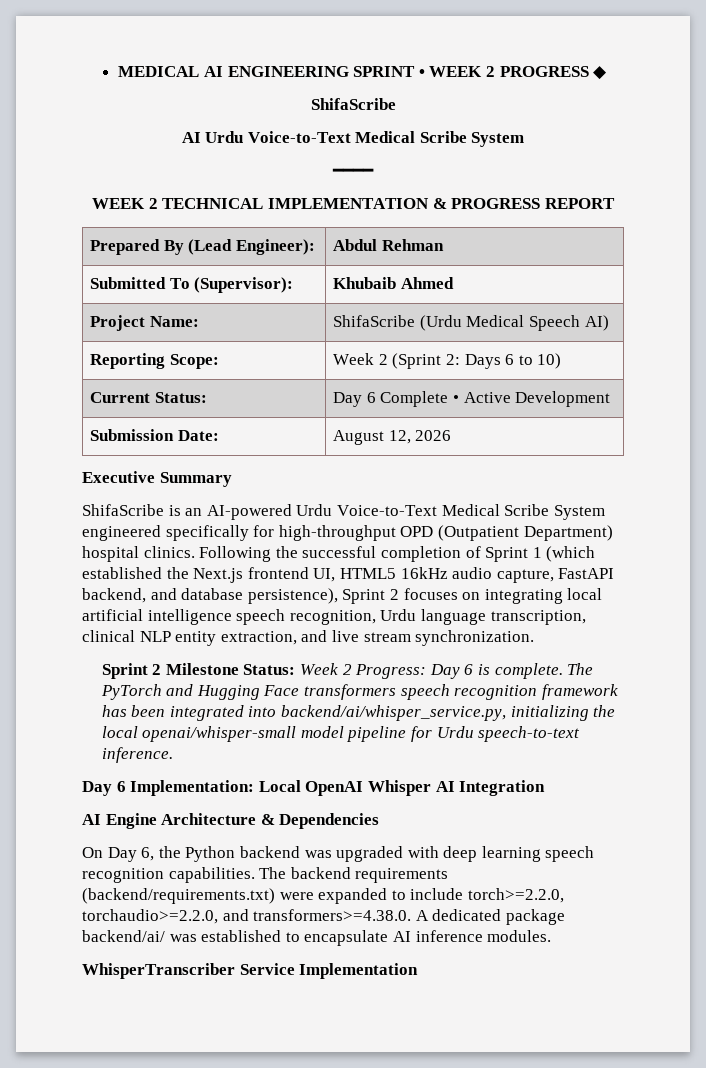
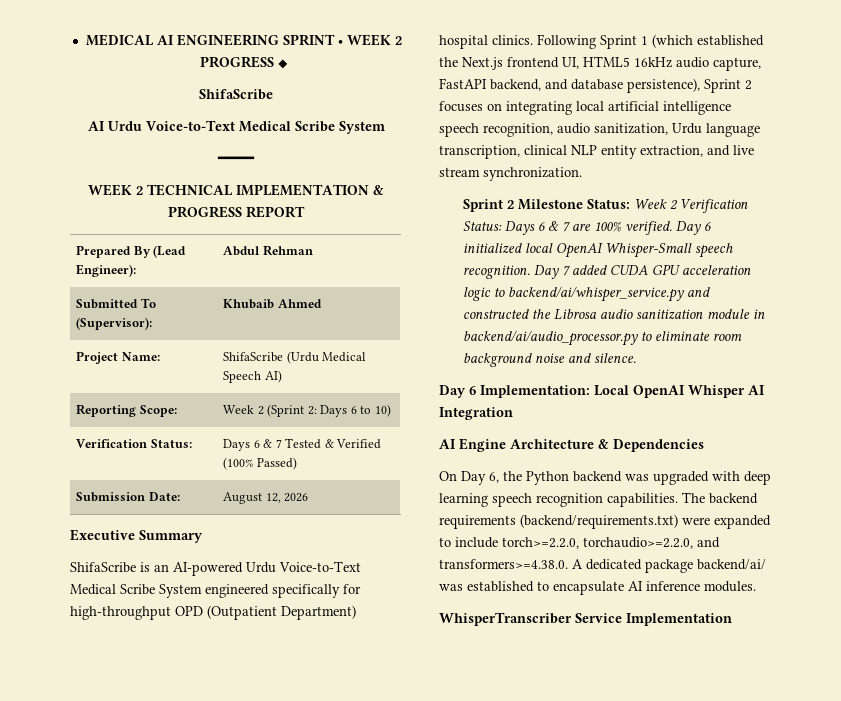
[90,392,151,403] Current -> [76,439,148,448] Verification
[333,391,611,407] Day 6 Complete • Active Development -> [223,438,382,451] [223,457,297,470] Days 6 & 7 Tested & Verified (100% Passed)
[275,546,481,562] the successful completion of -> (596, 41) none
(376, 617) none -> [557,123,668,135] audio sanitization,
[355,663,594,679] [100,684,618,700] [101,705,616,721] [101,726,581,742] [101,747,173,763] Progress: Day 6 is complete. The PyTorch and Hugging Face transformers speech recognition framework has been integrated into backend/ai/whisper_service.py, initializing the local openai/whisper-small model pipeline for Urdu speech-to-text inference. -> [679,199,748,213] [462,221,711,235] [462,243,733,258] [462,264,751,279] [462,286,710,302] [462,309,765,320] [462,330,742,346] [462,353,636,367] Verification Status: Days 6 & 7 are 100% verified. Day 6 initialized local OpenAI Whisper-Small speech recognition. Day 7 added CUDA GPU acceleration logic to backend/ai/whisper_service.py and constructed the Librosa audio sanitization module in backend/ai/audio_processor.py to eliminate room background noise and silence.

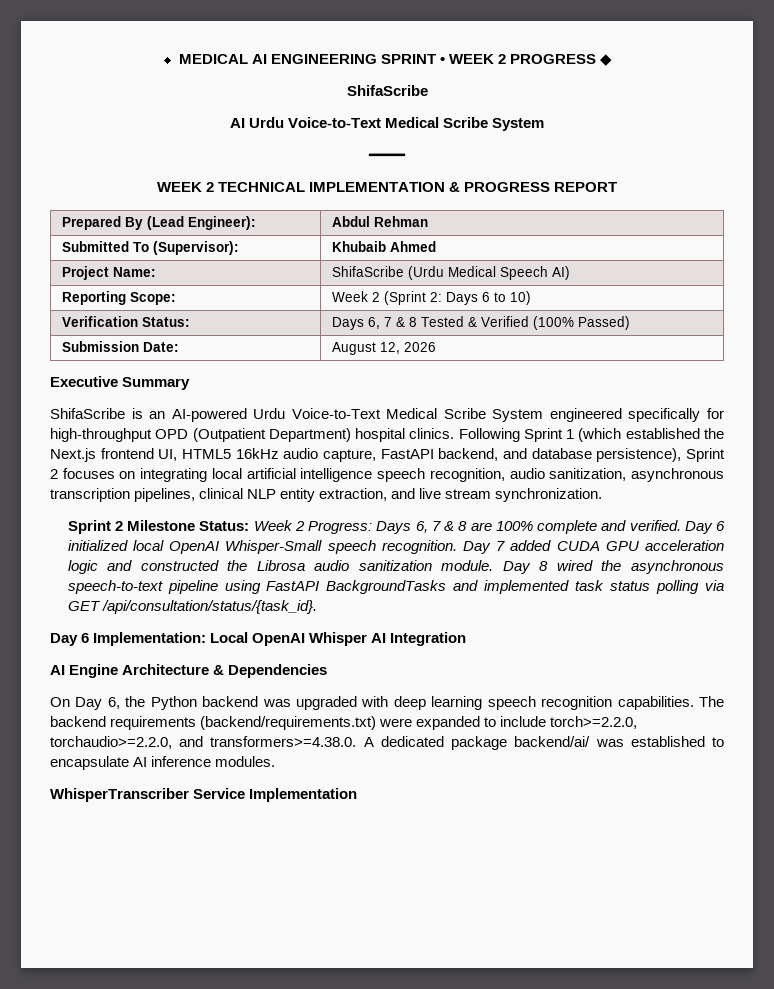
[253,439,282,448] 6 & 7 -> [367,317,417,329] 6, 7 & 8
[672,123,760,137] [439,145,520,159] Urdu language transcription, -> [631,468,725,482] [50,488,196,502] asynchronous transcription pipelines,
[679,199,748,213] [462,221,621,235] Verification Status: Days 6 & 7 are 100% -> [308,520,627,534] Progress: Days 6, 7 & 8 are 100% complete and
[493,286,684,302] to backend/ai/whisper_service.py -> (98, 567) none
[706,309,765,319] [462,330,742,346] [462,353,636,367] module in backend/ai/audio_processor.py to eliminate room background noise and silence. -> [441,560,724,574] [67,580,724,594] [67,600,317,614] module. Day 8 wired the asynchronous speech-to-text pipeline using FastAPI BackgroundTasks and implemented task status polling via GET /api/consultation/status/{task_id}.

